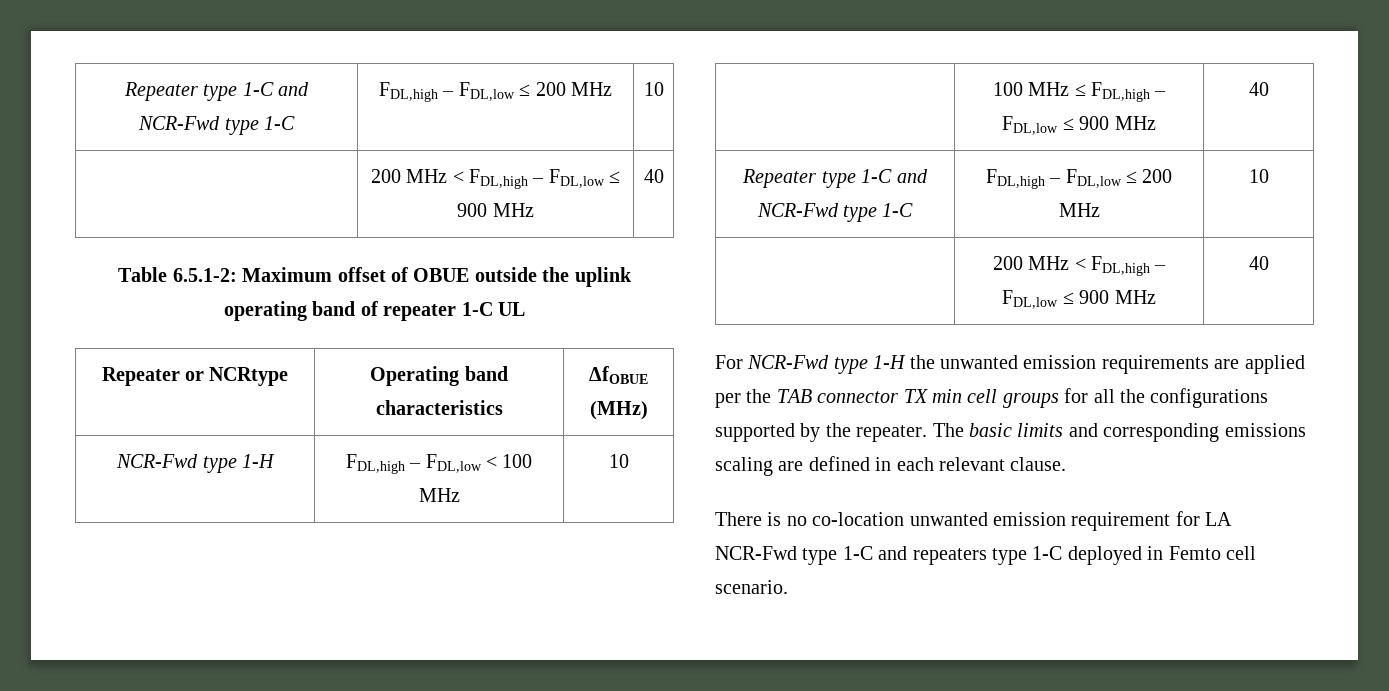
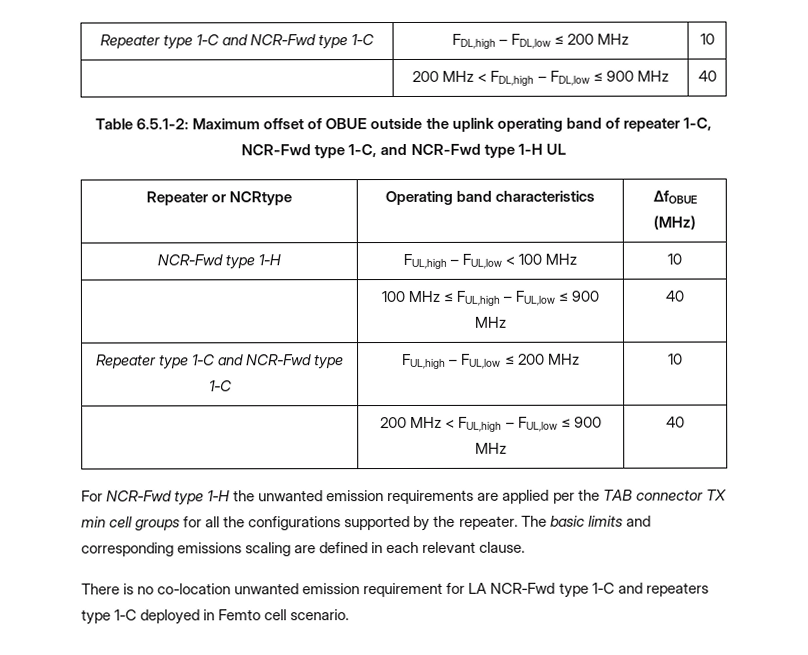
[461,302,493,316] 1-C -> [682,117,712,131] [241,143,543,159] 1-C, NCR-Fwd type 1-C, and NCR-Fwd type 1-H
[345,454,482,474] FDL,high – FDL,low -> [402,253,502,270] FUL,high – FUL,low
[1090,82,1167,102] [1002,116,1059,135] FDL,high – FDL,low -> [455,290,556,306] FUL,high – FUL,low
[985,169,1173,189] [1058,203,1100,217] [1248,169,1269,183] [992,256,1167,276] [1002,290,1059,309] FDL,high – FDL,low ≤ 200 MHz | 10 // | 200 MHz < FDL,high – FDL,low -> [402,353,580,370] [668,353,683,365] [380,416,558,432] FUL,high – FUL,low ≤ 200 MHz | 10 // | 200 MHz < FUL,high – FUL,low

